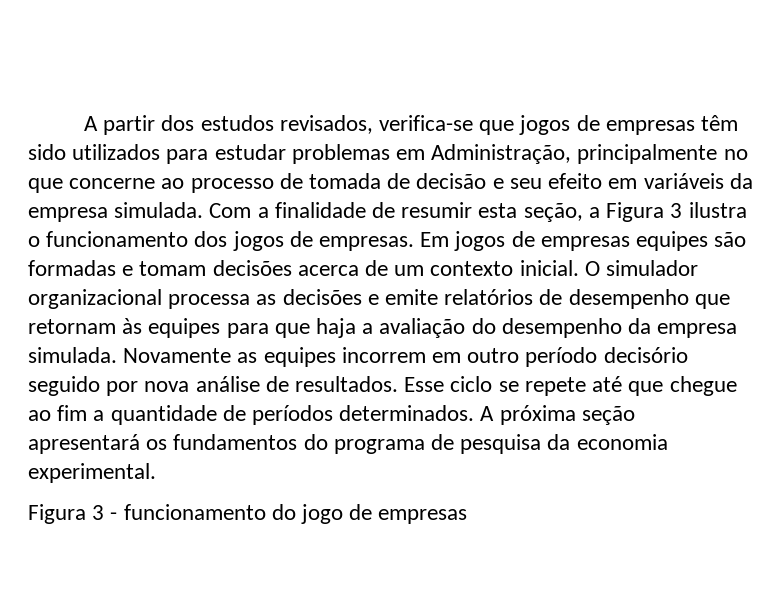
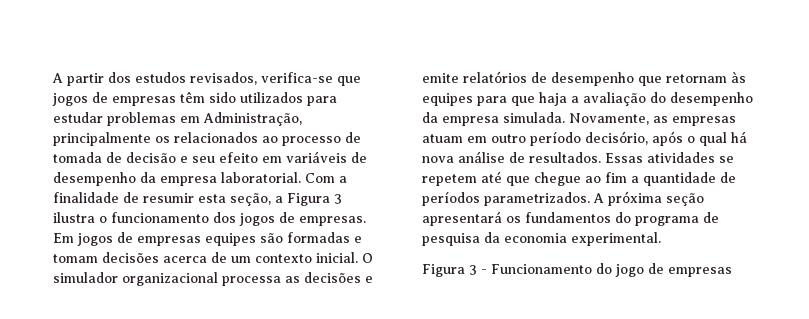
[723,149,748,160] [28,178,156,193] no que concerne -> [155,132,258,143] os relacionados
[729,173,753,189] [28,202,204,222] da empresa simulada. -> [351,152,367,163] [53,172,301,186] de desempenho da empresa laboratorial.
[123,347,688,367] [28,376,586,396] Novamente as equipes incorrem em outro período decisório seguido por nova análise de resultados. Esse ciclo se repete -> [569,113,736,126] [422,131,747,146] [422,151,734,163] [422,174,477,186] Novamente, as empresas atuam em outro período decisório, após o qual há nova análise de resultados. Essas atividades se repetem
[339,405,475,421] determinados. -> [484,192,590,206] parametrizados.
[123,504,266,520] funcionamento -> [491,264,592,274] Funcionamento

